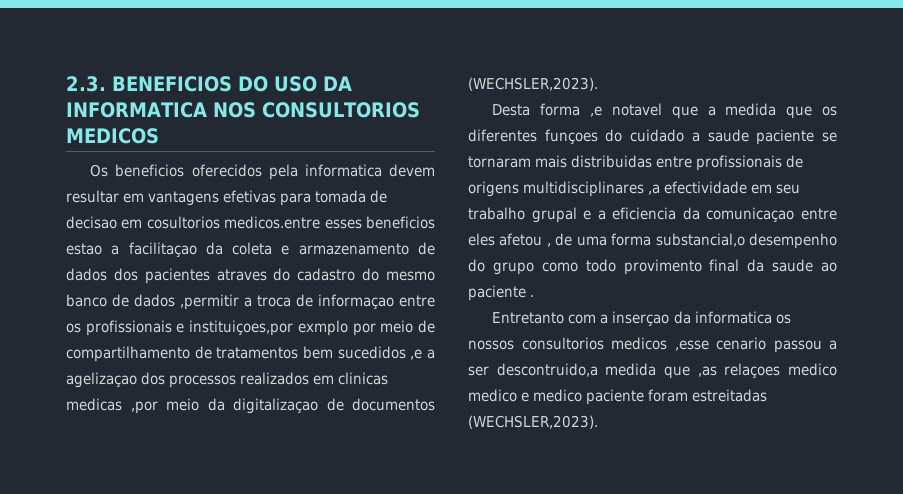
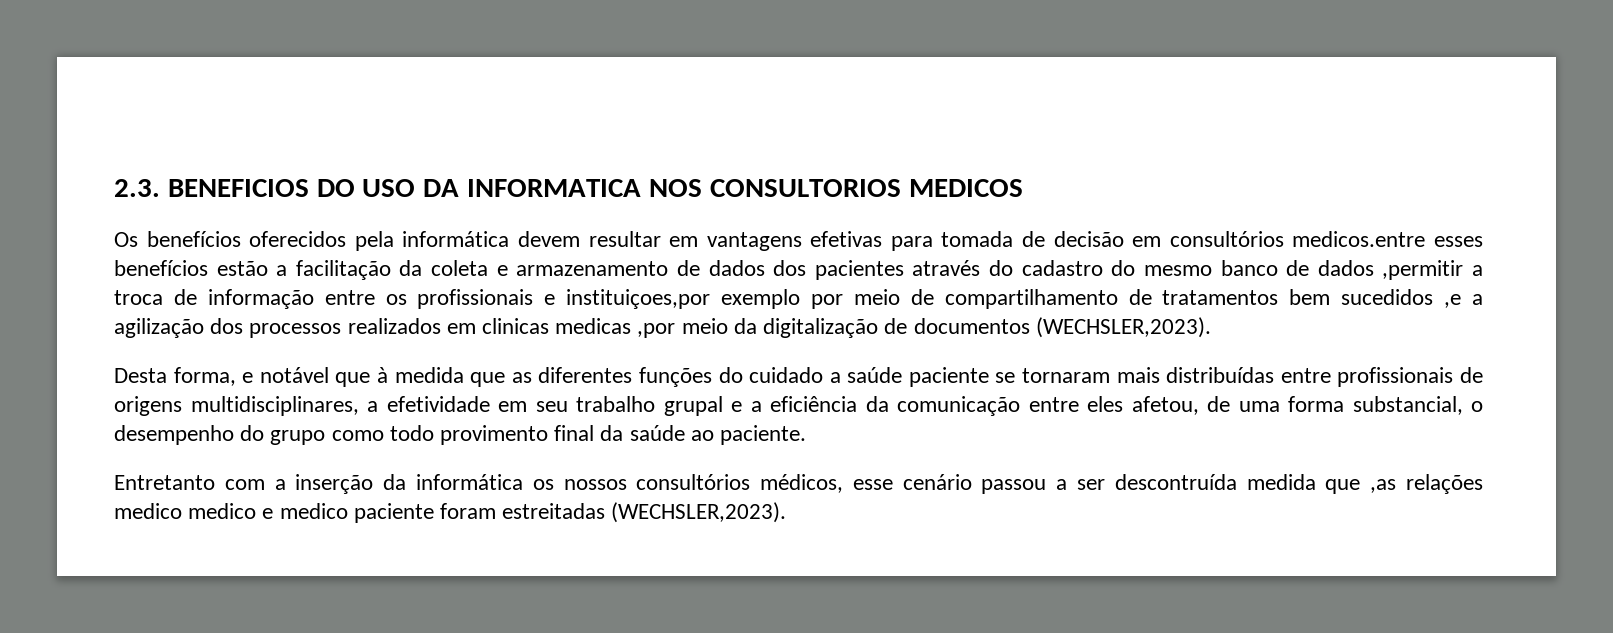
[115,164,185,177] beneficios -> [146,231,241,247] benefícios
[304,164,382,177] informatica -> [402,231,510,247] informática
[66,216,435,229] [66,242,197,257] decisao em cosultorios medicos.entre esses beneficios estao a facilitaçao -> [1053,231,1483,247] [114,260,391,280] decisão em consultórios medicos.entre esses benefícios estão a facilitação
[216,269,267,281] atraves -> [912,260,981,276] através
[318,294,394,309] informaçao -> [207,289,314,309] informação
[297,320,348,336] exmplo -> [721,289,801,309] exemplo
[66,372,137,388] agelizaçao -> [114,318,204,338] agilização
[233,398,318,414] digitalizaçao -> [763,318,879,338] digitalização
[540,103,837,119] [468,129,598,144] forma ,e notavel que a medida que os diferentes funçoes -> [173,367,712,387] forma, e notável que à medida que as diferentes funções
[707,129,749,142] saude -> [847,367,903,383] saúde
[571,155,653,168] distribuidas -> [1166,367,1275,383] distribuídas
[523,181,748,197] multidisciplinares ,a efectividade -> [190,396,490,416] multidisciplinares, a efetividade
[612,207,837,222] [468,233,551,247] eficiencia da comunicaçao entre eles afetou , -> [770,396,1199,416] eficiência da comunicação entre eles afetou,
[655,233,745,247] substancial,o -> [1352,396,1483,415] substancial, o
[772,259,837,272] [468,285,535,301] saude ao paciente . -> [629,425,807,445] saúde ao paciente.
[612,311,791,326] [468,337,766,351] inserçao da informatica os nossos consultorios medicos ,esse cenario -> [295,474,972,494] inserção da informática os nossos consultórios médicos, esse cenário
[496,363,598,377] descontruido,a -> [1114,474,1237,490] descontruída
[724,363,781,378] relaçoes -> [1406,474,1484,494] relações

